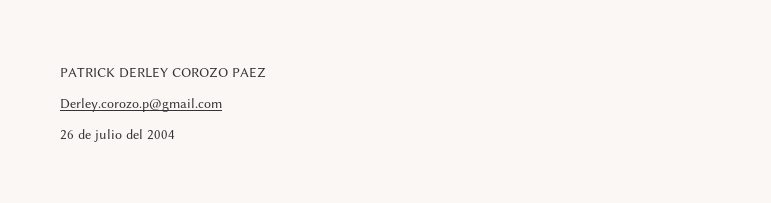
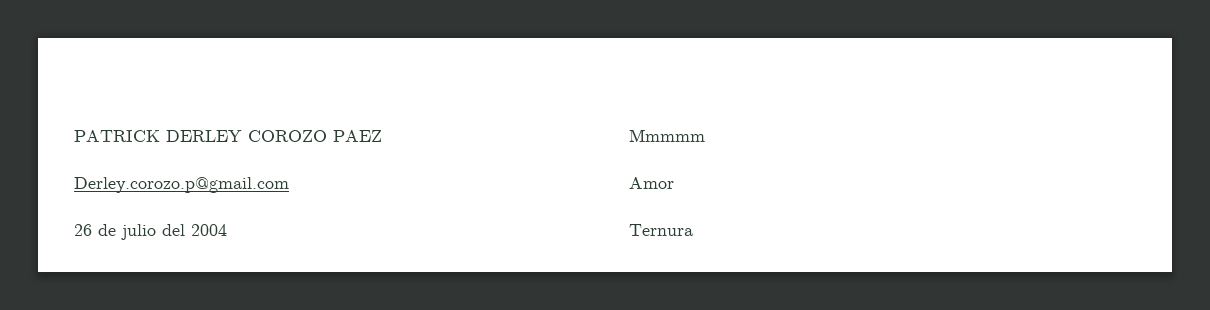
(175, 135) none -> [629,129,705,142] [629,177,674,189] [629,224,693,236] // Mmmmm // Amor // Ternura

